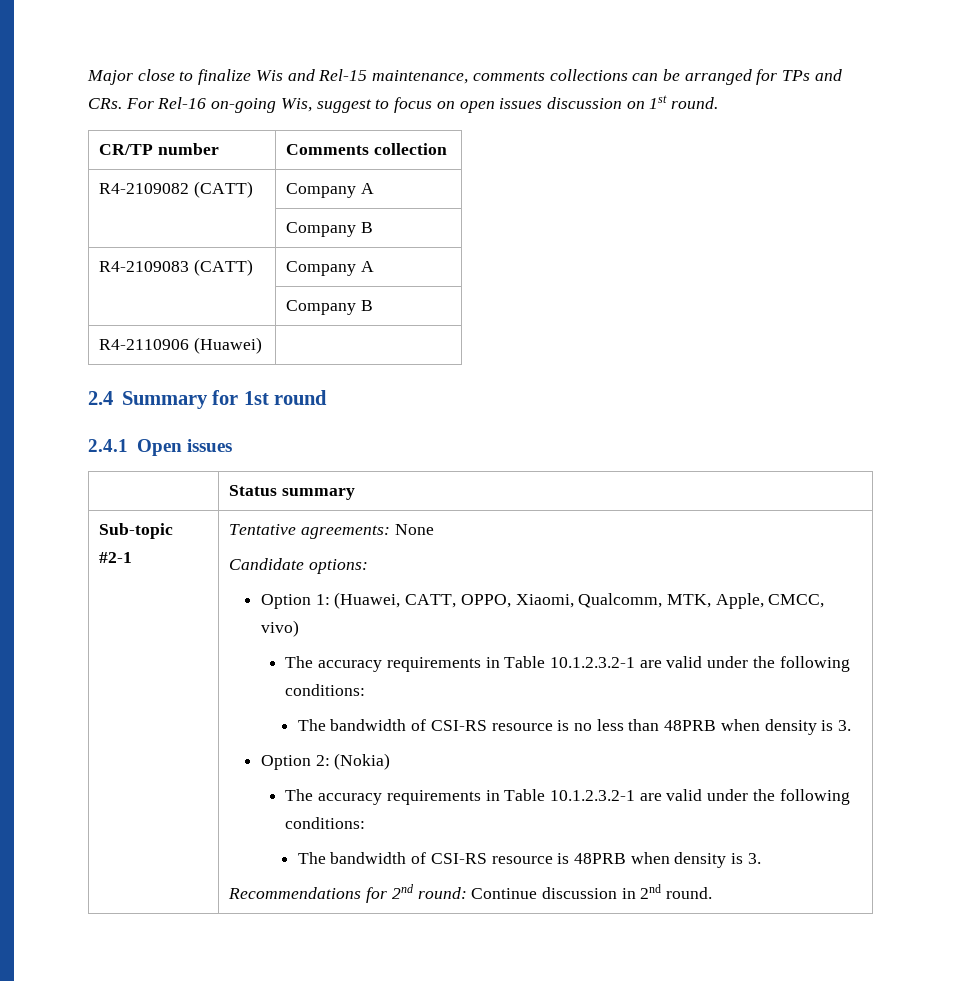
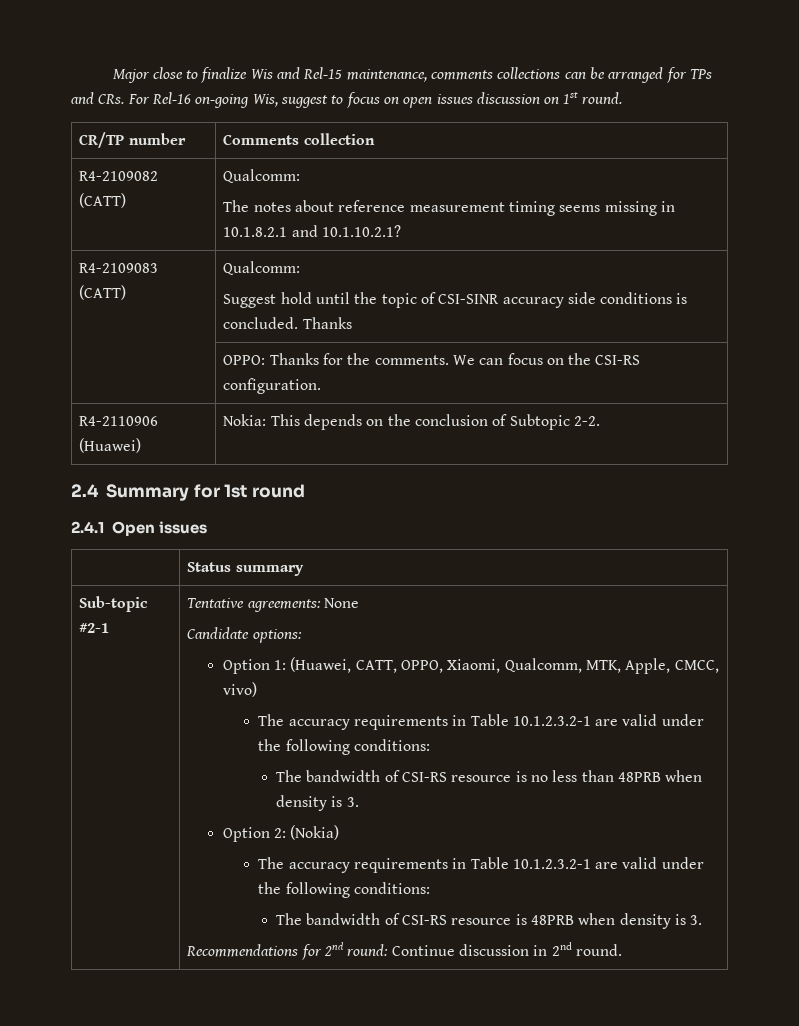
[286,183,375,198] [286,222,374,237] [99,259,254,276] [286,261,375,276] [286,300,374,315] [99,337,263,354] Company A // | Company B // R4-2109083 (CATT) | Company A // | Company B // R4-2110906 (Huawei) | -> [223,169,301,183] [223,200,675,216] [223,225,401,237] [79,263,159,273] [79,285,127,300] [223,261,301,275] [223,292,688,308] [223,317,352,329] [223,353,641,365] [223,378,322,394] [79,416,159,426] [79,438,142,453] [223,414,600,430] Qualcomm: // The notes about reference measurement timing seems missing in 10.1.8.2.1 and 10.1.10.2.1? // R4-2109083 (CATT) | Qualcomm: // Suggest hold until the topic of CSI-SINR accuracy side conditions is concluded. Thanks // | OPPO: Thanks for the comments. We can focus on the CSI-RS configuration. // R4-2110906 (Huawei) | Nokia: This depends on the conclusion of Subtopic 2-2.

